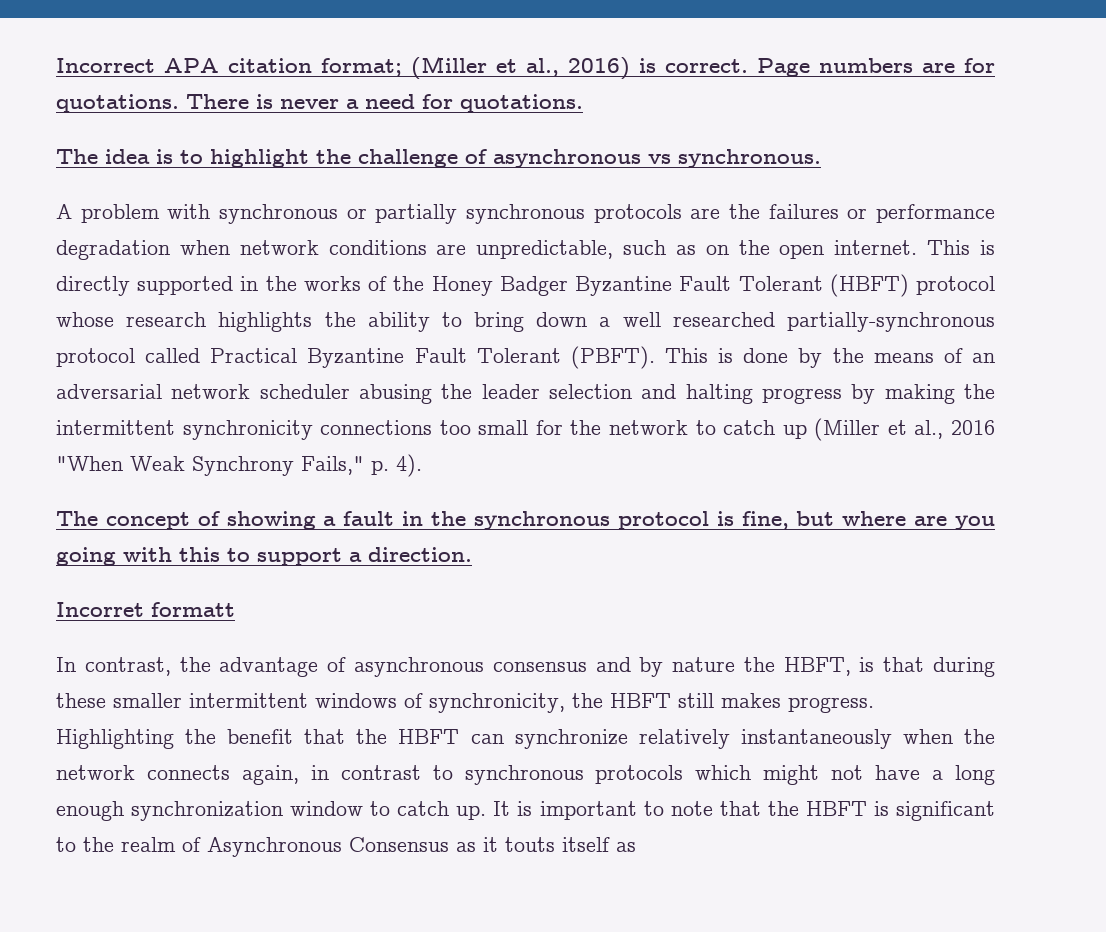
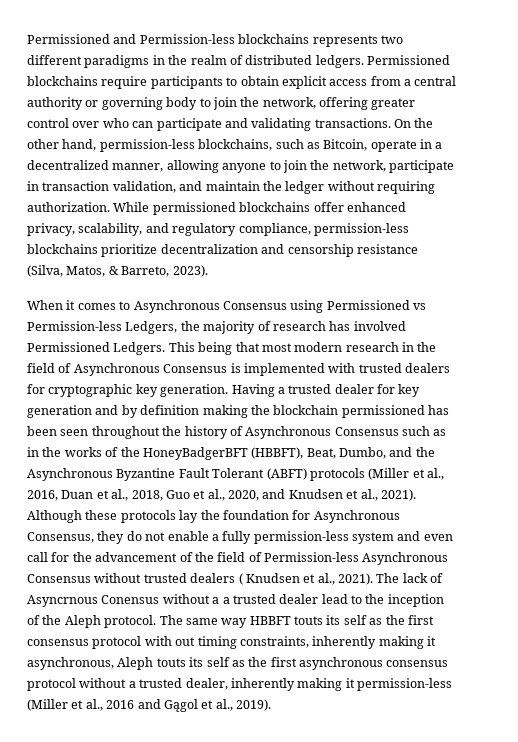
[56,56,995,80] [56,94,583,113] [56,149,821,168] [56,204,995,224] [56,240,995,260] [56,276,234,296] Incorrect APA citation format; (Miller et al., 2016) is correct. Page numbers are for quotations. There is never a need for quotations. // The idea is to highlight the challenge of asynchronous vs synchronous. // A problem with synchronous or partially synchronous protocols are the failures or performance degradation when network conditions are unpredictable, such as on the open internet. This is directly supported -> [27,34,403,47] [27,55,450,68] [27,76,457,89] [27,97,416,110] [27,118,434,131] [27,139,443,152] [27,160,454,173] [27,181,435,194] [27,202,406,215] [27,223,409,236] [27,244,418,257] [27,265,208,277] [27,300,426,313] [27,321,406,334] [27,342,437,355] [27,363,450,376] [27,384,421,397] [27,405,449,418] [27,426,447,439] Permissioned and Permission-less blockchains represents two different paradigms in the realm of distributed ledgers. Permissioned blockchains require participants to obtain explicit access from a central authority or governing body to join the network, offering greater control over who can participate and validating transactions. On the other hand, permission-less blockchains, such as Bitcoin, operate in a decentralized manner, allowing anyone to join the network, participate in transaction validation, and maintain the ledger without requiring authorization. While permissioned blockchains offer enhanced privacy, scalability, and regulatory compliance, permission-less blockchains prioritize decentralization and censorship resistance (Silva, Matos, & Barreto, 2023). // When it comes to Asynchronous Consensus using Permissioned vs Permission-less Ledgers, the majority of research has involved Permissioned Ledgers. This being that most modern research in the field of Asynchronous Consensus is implemented with trusted dealers for cryptographic key generation. Having a trusted dealer for key generation and by definition making the blockchain permissioned has been seen throughout the history of Asynchronous Consensus such as
[431,274,996,297] [56,312,995,332] [56,346,995,369] [56,384,996,404] [56,418,995,441] [56,454,422,477] [56,511,996,530] [56,547,472,566] [56,602,235,617] [56,657,996,677] [56,693,874,713] [56,729,995,749] [56,765,995,785] [56,801,996,821] [56,837,636,857] Honey Badger Byzantine Fault Tolerant (HBFT) protocol whose research highlights the ability to bring down a well researched partially-synchronous protocol called Practical Byzantine Fault Tolerant (PBFT). This is done by the means of an adversarial network scheduler abusing the leader selection and halting progress by making the intermittent synchronicity connections too small for the network to catch up (Miller et al., 2016 "When Weak Synchrony Fails," p. 4). // The concept of showing a fault in the synchronous protocol is fine, but where are you going with this to support a direction. // Incorret formatt // In contrast, the advantage of asynchronous consensus and by nature the HBFT, is that during these smaller intermittent windows of synchronicity, the HBFT still makes progress. Highlighting the benefit that the HBFT can synchronize relatively instantaneously when the network connects again, in contrast to synchronous protocols which might not have a long enough synchronization window to catch up. It is important to note that the HBFT is significant to the realm of Asynchronous Consensus as it touts itself as -> [142,447,435,460] [27,468,444,481] [27,489,416,501] [27,510,400,523] [27,531,453,544] [27,552,449,565] [27,573,444,585] [27,594,444,607] [27,615,434,628] [27,636,436,649] [27,657,449,670] [27,678,452,691] [27,699,271,712] HoneyBadgerBFT (HBBFT), Beat, Dumbo, and the Asynchronous Byzantine Fault Tolerant (ABFT) protocols (Miller et al., 2016, Duan et al., 2018, Guo et al., 2020, and Knudsen et al., 2021). Although these protocols lay the foundation for Asynchronous Consensus, they do not enable a fully permission-less system and even call for the advancement of the field of Permission-less Asynchronous Consensus without trusted dealers ( Knudsen et al., 2021). The lack of Asyncrnous Conensus without a a trusted dealer lead to the inception of the Aleph protocol. The same way HBBFT touts its self as the first consensus protocol with out timing constraints, inherently making it asynchronous, Aleph touts its self as the first asynchronous consensus protocol without a trusted dealer, inherently making it permission-less (Miller et al., 2016 and Gągol et al., 2019).

